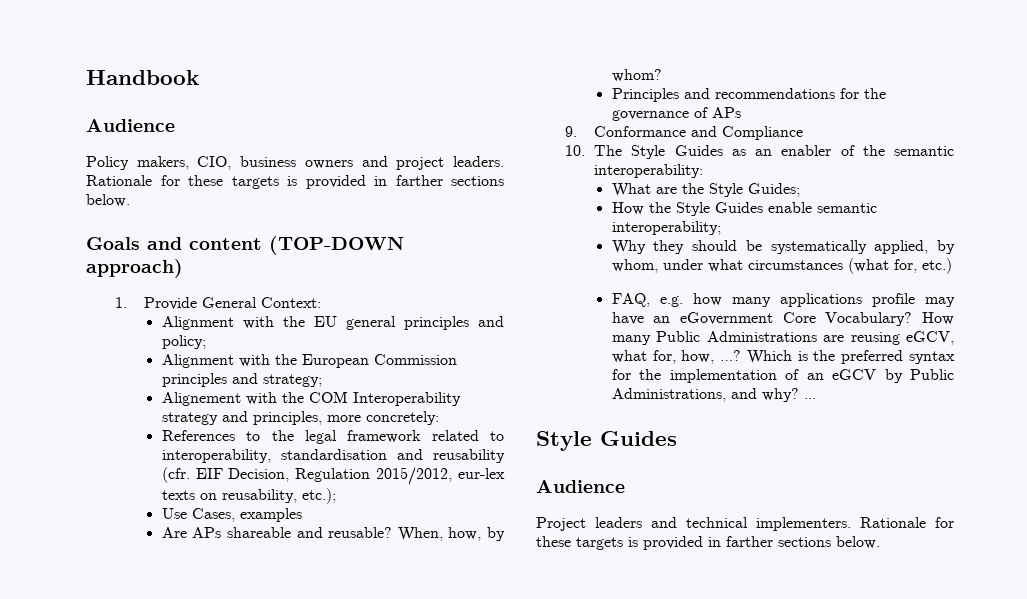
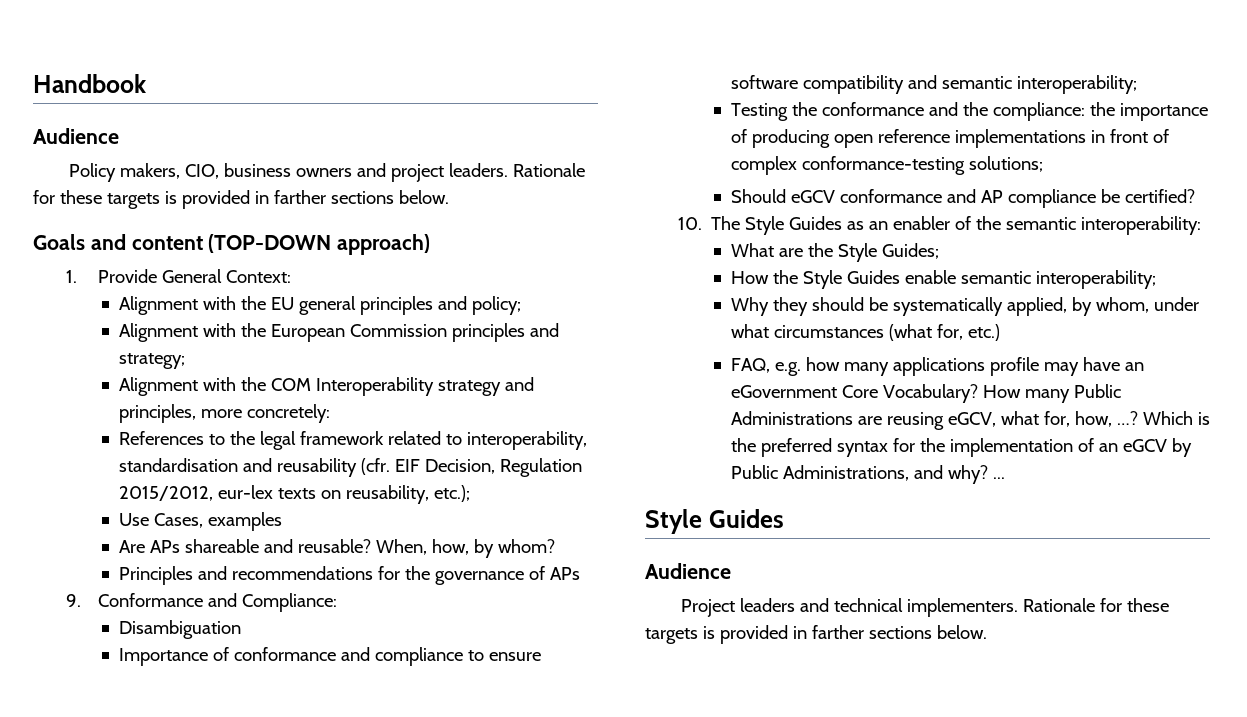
[161,392,241,406] Alignement -> [118,377,198,396] Alignment
[722,126,804,140] Compliance -> [242,593,338,612] [118,620,241,639] [118,647,541,666] [730,75,1137,94] [730,102,1208,121] [730,129,1169,148] [730,156,1043,175] [730,189,1195,208] Compliance: // Disambiguation // Importance of conformance and compliance to ensure software compatibility and semantic interoperability; // Testing the conformance and the compliance: the importance of producing open reference implementations in front of complex conformance-testing solutions; // Should eGCV conformance and AP compliance be certified?

